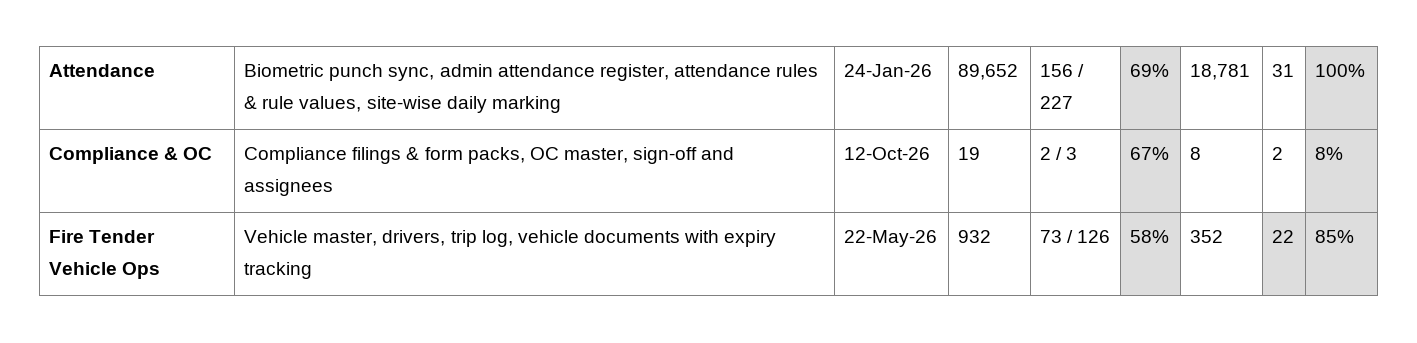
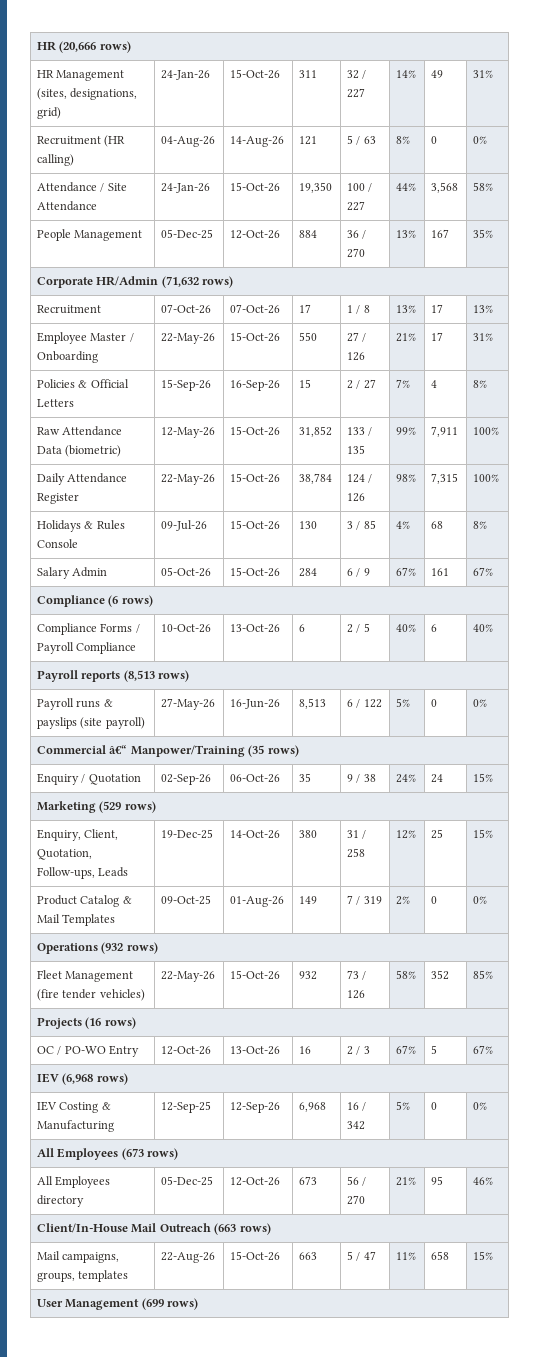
[49,64,156,77] [244,64,819,81] [244,96,561,113] [844,64,933,77] [958,64,1019,80] [1040,64,1085,77] [1040,96,1074,109] [1130,64,1170,77] [1190,64,1251,80] [1272,64,1295,77] [1315,64,1366,77] [49,147,213,164] [244,147,735,164] [244,179,334,196] [844,147,931,160] [958,147,981,160] [1040,147,1078,160] [1130,147,1170,160] [1190,147,1202,160] [1272,147,1284,160] [1315,147,1344,160] [49,230,156,243] [49,262,161,279] [244,230,777,247] [244,262,313,279] [844,230,938,247] Attendance | Biometric punch sync, admin attendance register, attendance rules & rule values, site-wise daily marking | 24-Jan-26 | 89,652 | 156 / 227 | 69% | 18,781 | 31 | 100% // Compliance & OC | Compliance filings & form packs, OC master, sign-off and assignees | 12-Oct-26 | 19 | 2 / 3 | 67% | 8 | 2 | 8% // Fire Tender Vehicle Ops | Vehicle master, drivers, trip log, vehicle documents with expiry tracking | 22-May-26 -> [37,41,131,53] [37,70,125,81] [37,88,138,100] [37,107,62,119] [161,70,211,80] [230,69,281,79] [299,70,318,78] [347,70,367,79] [347,88,366,98] [396,70,417,78] [431,70,444,78] [473,70,494,78] [37,135,126,147] [37,154,75,166] [161,136,216,147] [230,136,285,147] [299,136,318,145] [347,135,376,145] [396,136,411,144] [431,136,438,144] [473,136,488,144] [37,182,127,192] [37,201,98,211] [161,183,211,193] [230,182,281,192] [299,182,333,193] [347,183,373,192] [347,201,366,211] [396,183,417,191] [431,182,459,193] [473,182,494,191] [37,229,143,241] [161,229,214,239] [230,230,281,239] [299,230,318,238] [347,230,367,239] [347,248,366,258] [396,230,417,238] [431,229,450,238] [473,229,494,238] [37,276,234,288] [37,305,102,314] [161,304,212,314] [230,304,281,314] [299,304,312,313] [347,305,370,314] [396,305,417,313] [431,304,444,313] [473,305,494,313] [37,332,134,344] [37,351,99,363] [161,333,216,344] [230,332,281,342] [299,332,318,341] [347,332,367,342] [347,352,366,361] [396,333,417,342] [431,332,444,341] [473,333,494,341] [37,379,129,388] [37,399,75,407] [161,379,212,391] [230,380,281,391] [299,379,312,388] [347,379,376,389] [396,379,411,388] [431,380,438,388] [473,380,488,388] [37,426,123,436] [37,445,122,457] [161,427,216,438] [230,426,281,436] [299,426,333,437] [347,427,373,436] [347,445,366,454] [396,427,417,435] [431,426,459,437] [473,427,500,435] [37,473,128,485] [37,493,80,504] [161,474,216,485] [230,473,281,483] [299,473,333,484] [347,474,373,483] [347,493,366,502] [396,474,417,482] [431,473,459,484] [473,474,500,482] [37,520,125,532] [37,539,79,548] [161,520,208,531] [230,520,281,530] [299,521,318,529] [347,520,376,530] [396,521,411,529] [431,521,444,529] [473,521,488,529] [37,567,108,579] [161,567,212,577] [230,567,281,577] [299,568,318,577] [347,568,370,577] [396,567,417,576] [431,568,450,576] [473,567,494,576] [37,595,153,607] [37,623,140,635] [37,642,137,654] [161,624,212,633] [230,624,281,633] [299,624,306,632] [347,623,370,633] [396,624,417,632] [431,624,438,632] [473,624,494,632] [37,670,190,682] [37,698,113,710] [37,717,145,729] [161,698,216,710] [230,699,281,709] [299,698,327,709] [347,699,382,708] [396,698,411,707] [431,699,438,707] [473,699,488,707] [37,745,299,757] [37,773,141,785] [161,774,212,785] [230,774,281,783] [299,773,312,782] [347,774,376,783] [396,774,417,783] [431,774,444,783] [473,773,494,782] [37,801,156,813] [37,829,119,841] [37,849,93,860] [37,867,129,879] [161,829,214,839] [230,830,281,839] [299,830,318,838] [347,830,367,839] [347,848,366,858] [396,830,417,839] [431,829,444,839] [473,829,494,838] [37,895,132,907] [37,914,116,926] [161,895,212,905] [230,896,285,907] [299,896,318,904] [347,895,382,905] [396,896,411,905] [431,896,438,904] [473,896,488,904] [37,942,158,954] [37,970,134,982] [37,989,145,1001] [161,971,216,982] [230,970,281,980] HR (20,666 rows) // HR Management (sites, designations, grid) | 24-Jan-26 | 15-Oct-26 | 311 | 32 / 227 | 14% | 49 | 31% // Recruitment (HR calling) | 04-Aug-26 | 14-Aug-26 | 121 | 5 / 63 | 8% | 0 | 0% // Attendance / Site Attendance | 24-Jan-26 | 15-Oct-26 | 19,350 | 100 / 227 | 44% | 3,568 | 58% // People Management | 05-Dec-25 | 12-Oct-26 | 884 | 36 / 270 | 13% | 167 | 35% // Corporate HR/Admin (71,632 rows) // Recruitment | 07-Oct-26 | 07-Oct-26 | 17 | 1 / 8 | 13% | 17 | 13% // Employee Master / Onboarding | 22-May-26 | 15-Oct-26 | 550 | 27 / 126 | 21% | 17 | 31% // Policies & Official Letters | 15-Sep-26 | 16-Sep-26 | 15 | 2 / 27 | 7% | 4 | 8% // Raw Attendance Data (biometric) | 12-May-26 | 15-Oct-26 | 31,852 | 133 / 135 | 99% | 7,911 | 100% // Daily Attendance Register | 22-May-26 | 15-Oct-26 | 38,784 | 124 / 126 | 98% | 7,315 | 100% // Holidays & Rules Console | 09-Jul-26 | 15-Oct-26 | 130 | 3 / 85 | 4% | 68 | 8% // Salary Admin | 05-Oct-26 | 15-Oct-26 | 284 | 6 / 9 | 67% | 161 | 67% // Compliance (6 rows) // Compliance Forms / Payroll Compliance | 10-Oct-26 | 13-Oct-26 | 6 | 2 / 5 | 40% | 6 | 40% // Payroll reports (8,513 rows) // Payroll runs & payslips (site payroll) | 27-May-26 | 16-Jun-26 | 8,513 | 6 / 122 | 5% | 0 | 0% // Commercial â€“ Manpower/Training (35 rows) // Enquiry / Quotation | 02-Sep-26 | 06-Oct-26 | 35 | 9 / 38 | 24% | 24 | 15% // Marketing (529 rows) // Enquiry, Client, Quotation, Follow-ups, Leads | 19-Dec-25 | 14-Oct-26 | 380 | 31 / 258 | 12% | 25 | 15% // Product Catalog & Mail Templates | 09-Oct-25 | 01-Aug-26 | 149 | 7 / 319 | 2% | 0 | 0% // Operations (932 rows) // Fleet Management (fire tender vehicles) | 22-May-26 | 15-Oct-26
[1272,230,1295,243] [1315,230,1355,243] 22 | 85% -> [473,970,494,979] [37,1017,136,1029] [37,1045,140,1057] [161,1046,212,1055] [230,1046,281,1055] [299,1046,312,1054] [347,1046,370,1055] [396,1045,417,1054] [431,1045,438,1054] [473,1045,494,1054] [37,1073,128,1085] [37,1101,111,1113] [37,1120,115,1132] [161,1101,212,1113] [230,1102,281,1113] [299,1102,327,1112] [347,1102,367,1111] [347,1121,366,1130] [396,1101,411,1110] [431,1102,438,1110] [473,1102,488,1110] [37,1148,179,1160] [37,1176,111,1188] [37,1195,85,1207] [161,1176,214,1186] [230,1177,281,1186] [299,1176,318,1185] [347,1176,367,1186] [347,1195,366,1205] [396,1177,417,1186] [431,1176,444,1185] [473,1177,494,1185] [37,1223,271,1235] [37,1251,120,1263] [37,1270,129,1282] [161,1252,216,1263] [230,1251,281,1261] [299,1252,318,1260] [347,1251,376,1261] [396,1252,417,1260] [431,1251,450,1260] [473,1251,494,1260] [37,1298,199,1310] 85% // Projects (16 rows) // OC / PO-WO Entry | 12-Oct-26 | 13-Oct-26 | 16 | 2 / 3 | 67% | 5 | 67% // IEV (6,968 rows) // IEV Costing & Manufacturing | 12-Sep-25 | 12-Sep-26 | 6,968 | 16 / 342 | 5% | 0 | 0% // All Employees (673 rows) // All Employees directory | 05-Dec-25 | 12-Oct-26 | 673 | 56 / 270 | 21% | 95 | 46% // Client/In-House Mail Outreach (663 rows) // Mail campaigns, groups, templates | 22-Aug-26 | 15-Oct-26 | 663 | 5 / 47 | 11% | 658 | 15% // User Management (699 rows)

